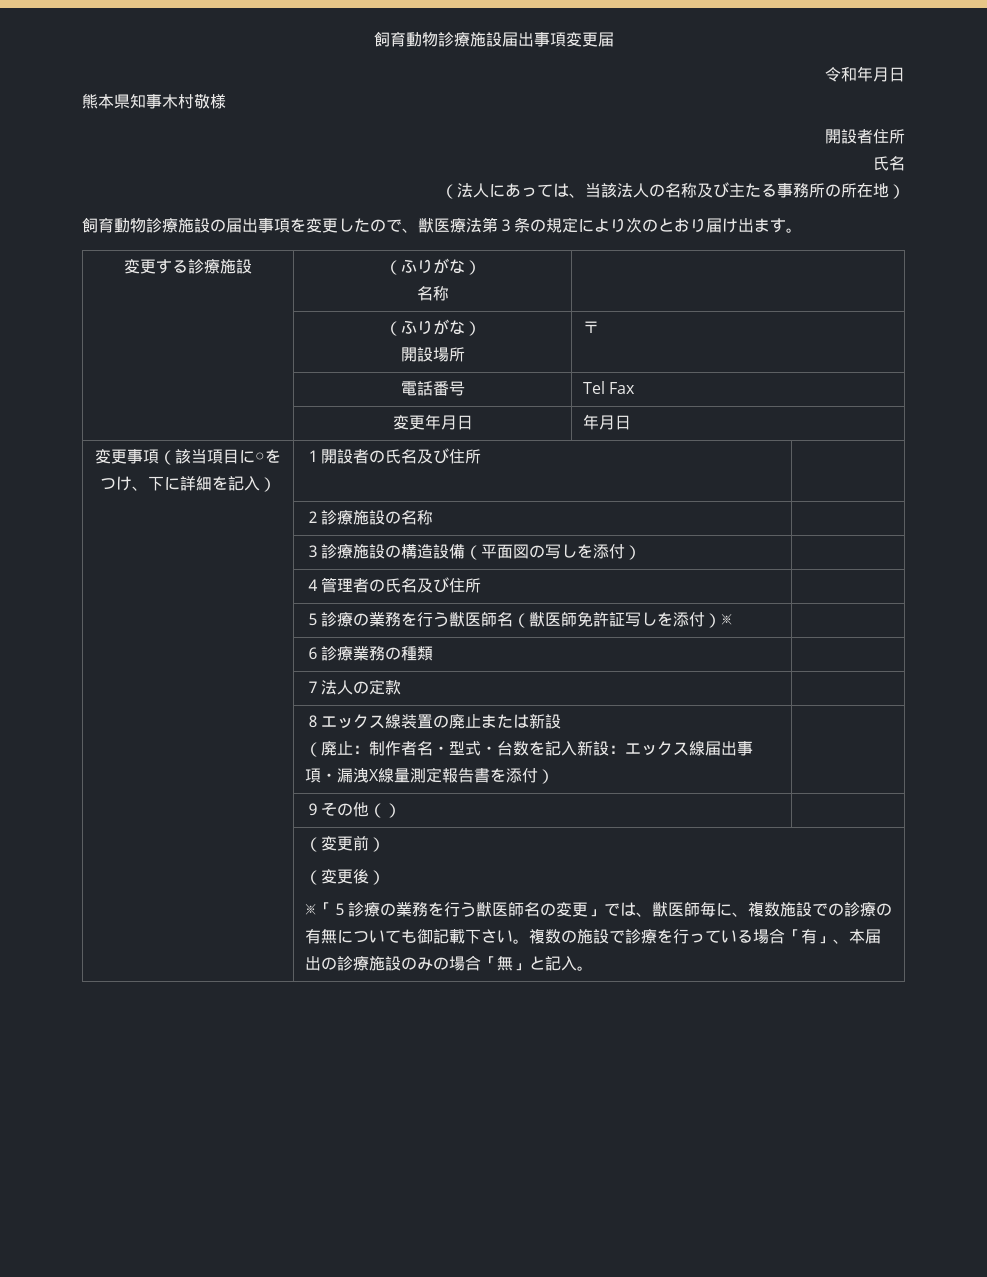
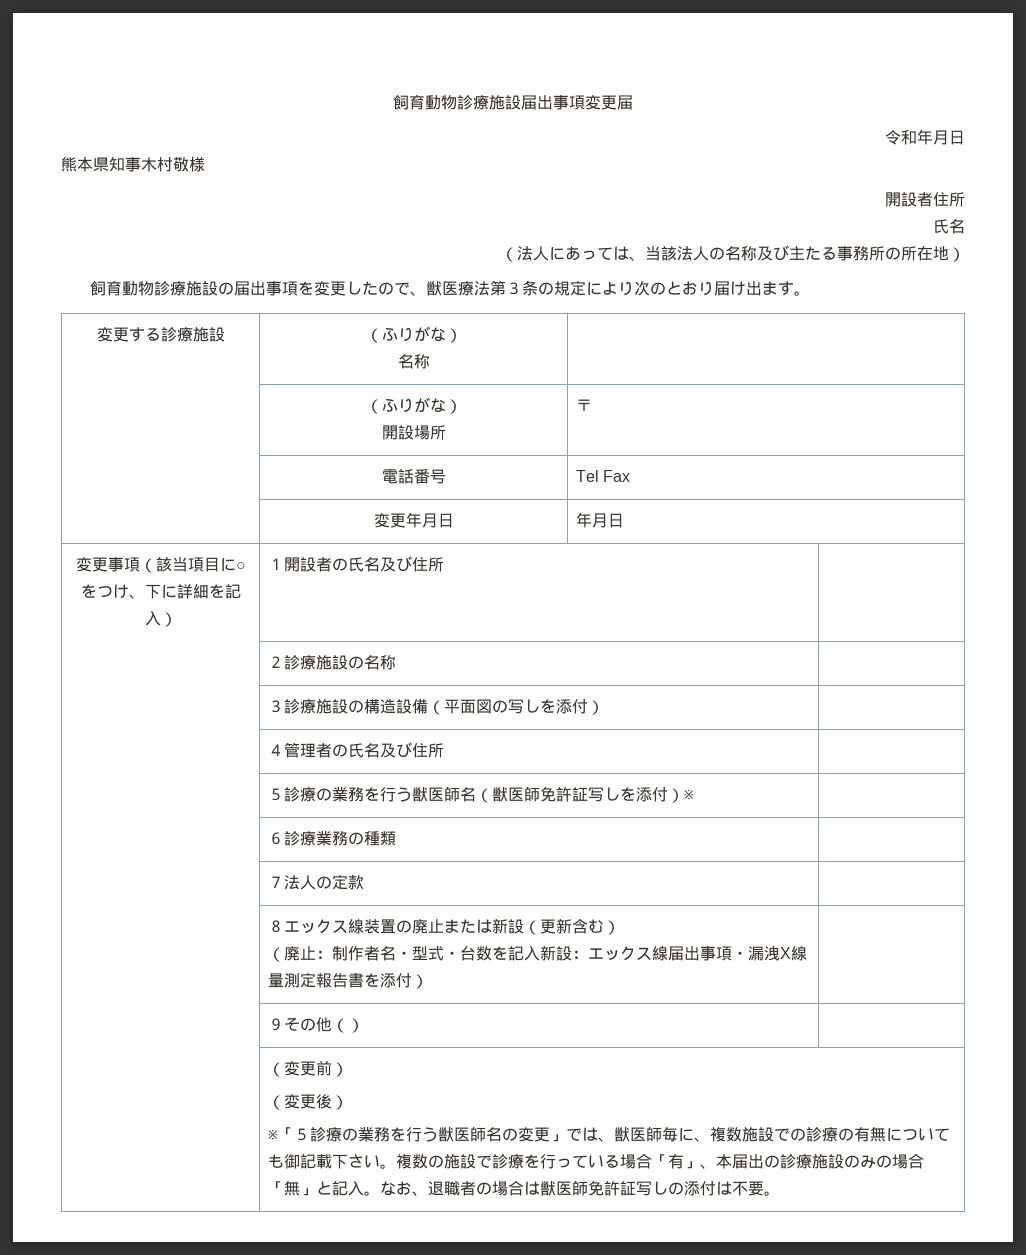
(561, 721) none -> [524,918,621,935] （更新含む）
(593, 968) none -> [380,1180,781,1196] なお、退職者の場合は獣医師免許証写しの添付は不要。

